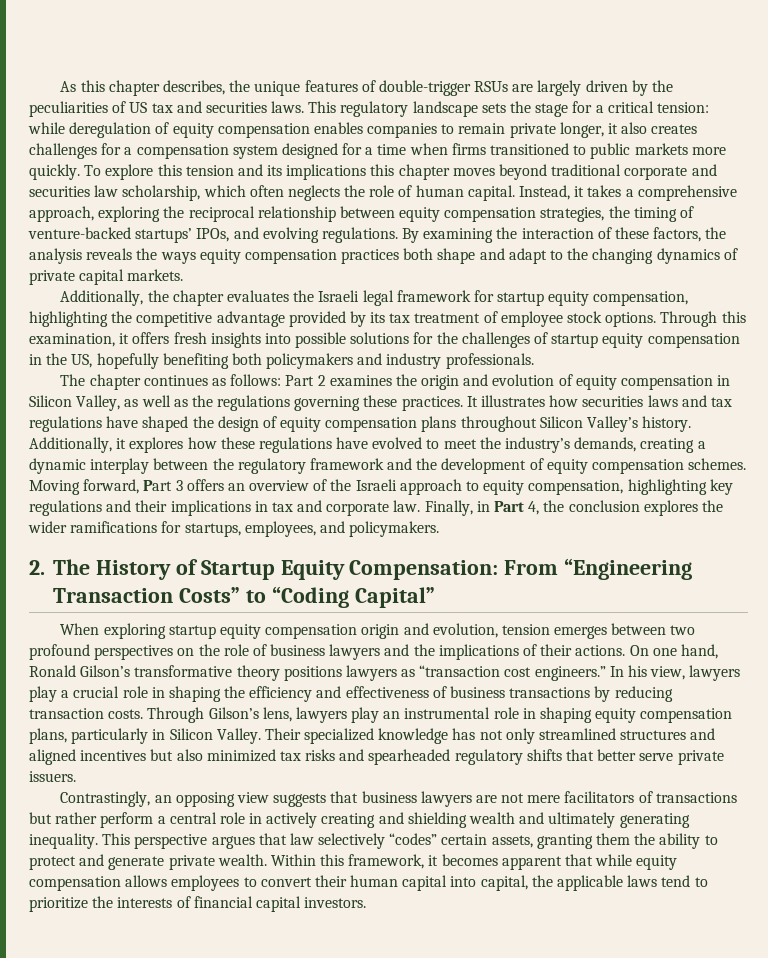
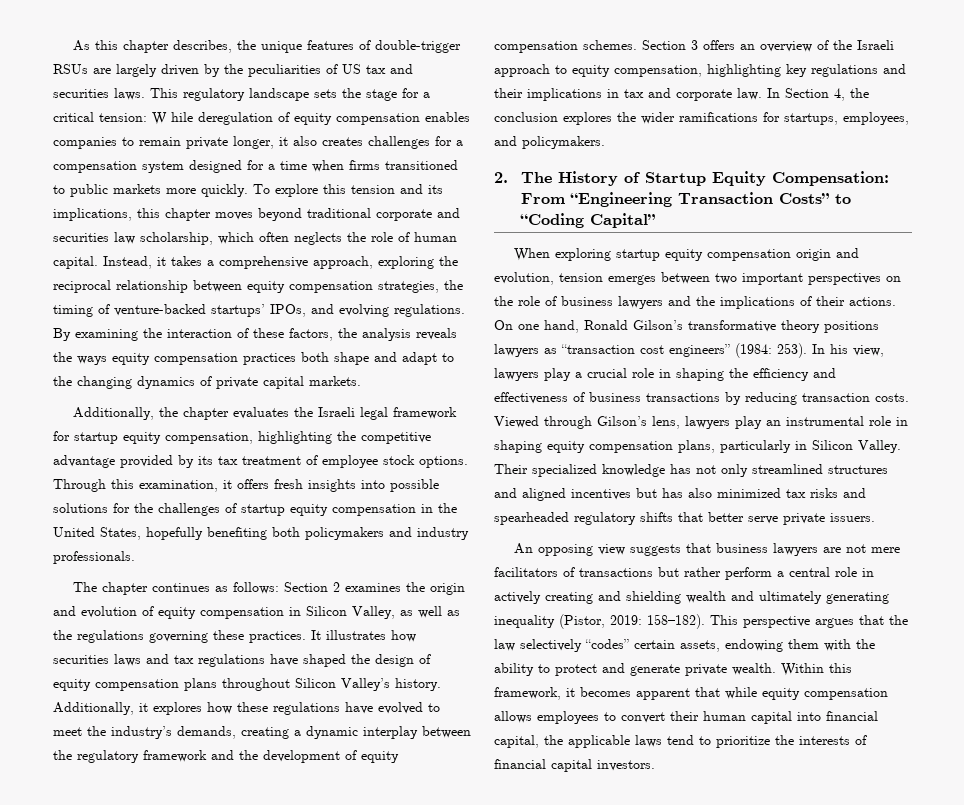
[28,122,65,134] while -> [152,112,193,125] W hile
[286,164,367,180] implications -> [53,208,132,221] implications,
[71,354,93,368] US, -> [53,527,141,540] United States,
[285,375,315,386] Part -> [284,582,329,592] Section
[29,479,173,495] Moving forward, Part -> [642,40,686,50] Section
[424,500,525,516] Finally, in Part -> [767,88,829,98] In Section
[29,644,90,660] profound -> [742,273,803,285] important
[534,666,606,681] engineers.” -> [669,343,807,358] engineers” (1984: 253).
[147,707,205,723] Through -> [494,416,592,429] Viewed through
(174, 755) none -> [662,488,683,498] has
[60,791,172,807] Contrastingly, an -> [514,543,534,554] An
[29,833,98,849] inequality. -> [494,614,705,629] inequality (Pistor, 2019: 158–182).
(287, 839) none -> [889,615,908,625] the
[536,833,631,849] granting them -> [725,639,851,652] endowing them with
(477, 881) none -> [826,711,878,721] financial

